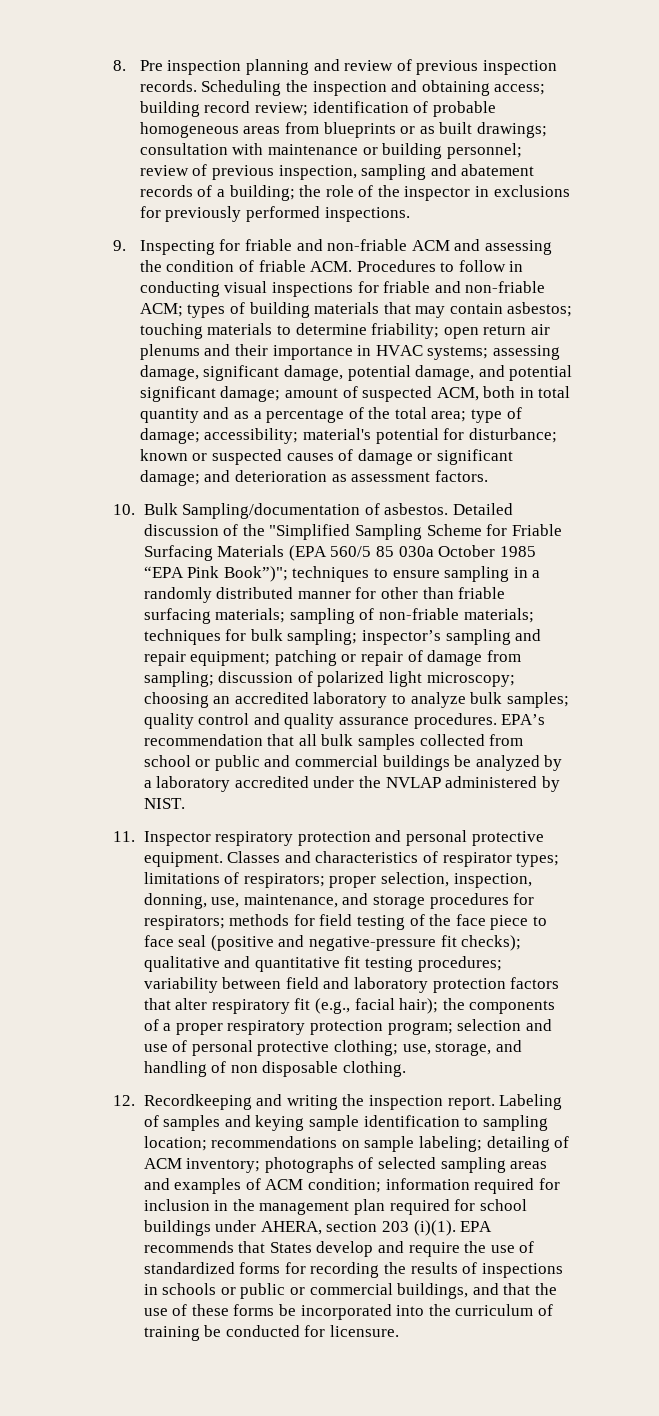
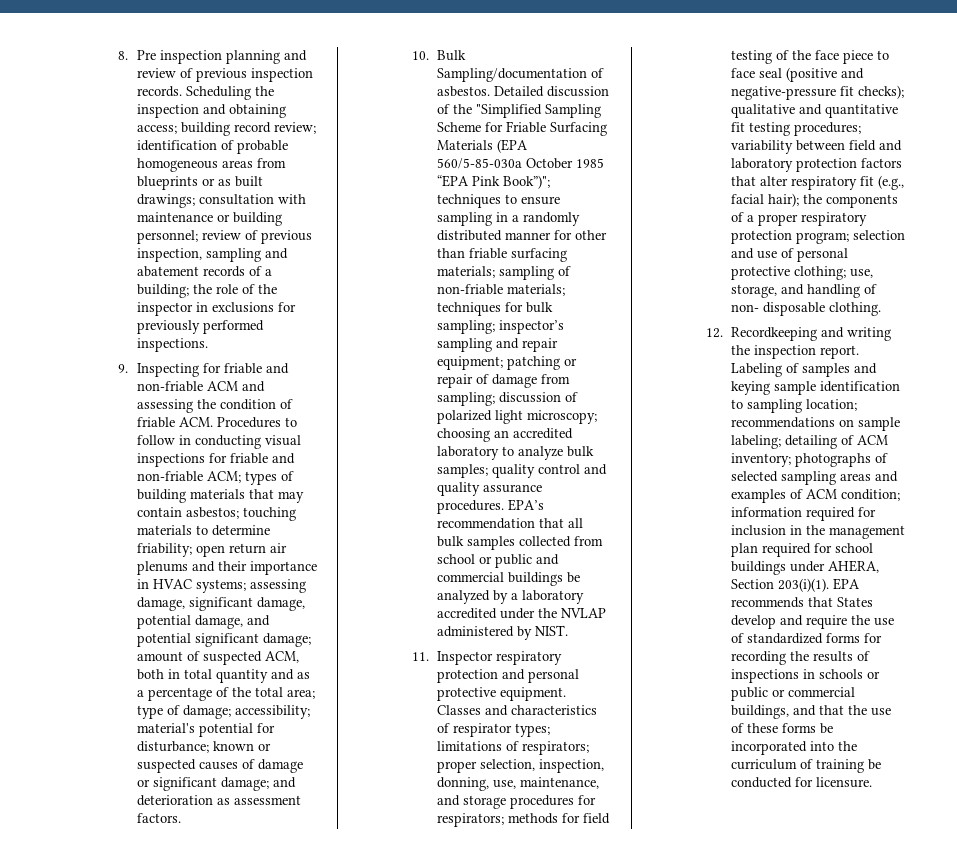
[330,546,434,557] 560/5 85 030a -> [436,158,522,169] 560/5-85-030a
[230,1065,258,1073] non -> [730,304,759,312] non-
[326,1220,456,1236] section 203 (i)(1). -> [730,578,829,592] Section 203(i)(1).

